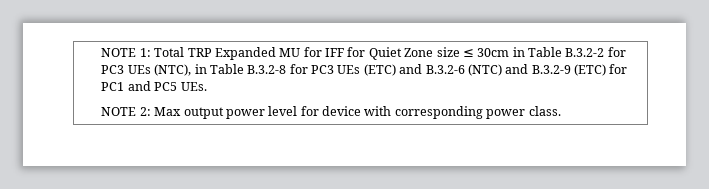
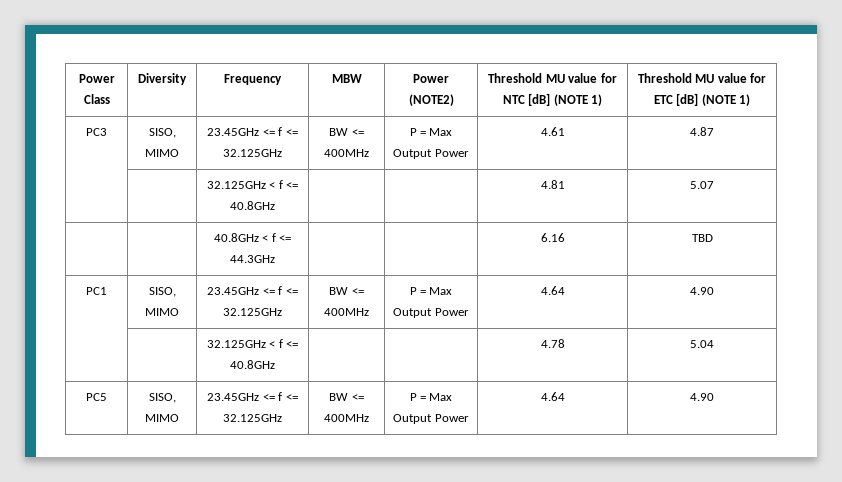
[101,47,626,60] [101,64,628,76] [101,81,207,91] [101,106,561,119] NOTE 1: Total TRP Expanded MU for IFF for Quiet Zone size ≤ 30cm in Table B.3.2-2 for PC3 UEs (NTC), in Table B.3.2-8 for PC3 UEs (ETC) and B.3.2-6 (NTC) and B.3.2-9 (ETC) for PC1 and PC5 UEs. // NOTE 2: Max output power level for device with corresponding power class. -> [78,74,115,83] [83,94,110,104] [138,73,187,85] [224,74,282,85] [331,74,362,83] [413,74,449,83] [408,94,454,106] [488,73,617,83] [502,93,603,106] [637,73,767,83] [653,93,751,106] [86,128,107,136] [148,128,176,138] [145,149,179,157] [207,127,298,136] [223,149,282,157] [329,128,364,136] [324,149,369,157] [409,128,453,136] [393,149,469,159] [540,127,565,136] [690,127,714,136] [206,180,299,189] [230,201,275,210] [540,180,565,189] [690,181,714,189] [213,233,292,242] [230,255,275,263] [540,233,565,242] [691,234,713,242] [86,287,107,295] [148,287,176,297] [145,308,179,316] [207,286,298,295] [223,308,282,316] [329,287,364,295] [324,308,369,316] [409,287,453,295] [393,308,469,318] [540,286,565,295] [690,287,714,295] [206,339,299,348] [230,360,275,369] [540,339,565,348] [690,340,714,348] [86,393,107,401] [148,393,176,403] [145,414,179,422] [207,392,298,401] [223,414,282,422] [329,393,364,401] [324,414,369,422] [409,393,453,401] [393,414,469,424] [540,392,565,401] [690,393,714,401] Power Class | Diversity | Frequency | MBW | Power (NOTE2) | Threshold MU value for NTC [dB] (NOTE 1) | Threshold MU value for ETC [dB] (NOTE 1) // PC3 | SISO, MIMO | 23.45GHz <= f <= 32.125GHz | BW <= 400MHz | P = Max Output Power | 4.61 | 4.87 // | | 32.125GHz < f <= 40.8GHz | | | 4.81 | 5.07 // | | 40.8GHz < f <= 44.3GHz | | | 6.16 | TBD // PC1 | SISO, MIMO | 23.45GHz <= f <= 32.125GHz | BW <= 400MHz | P = Max Output Power | 4.64 | 4.90 // | | 32.125GHz < f <= 40.8GHz | | | 4.78 | 5.04 // PC5 | SISO, MIMO | 23.45GHz <= f <= 32.125GHz | BW <= 400MHz | P = Max Output Power | 4.64 | 4.90

